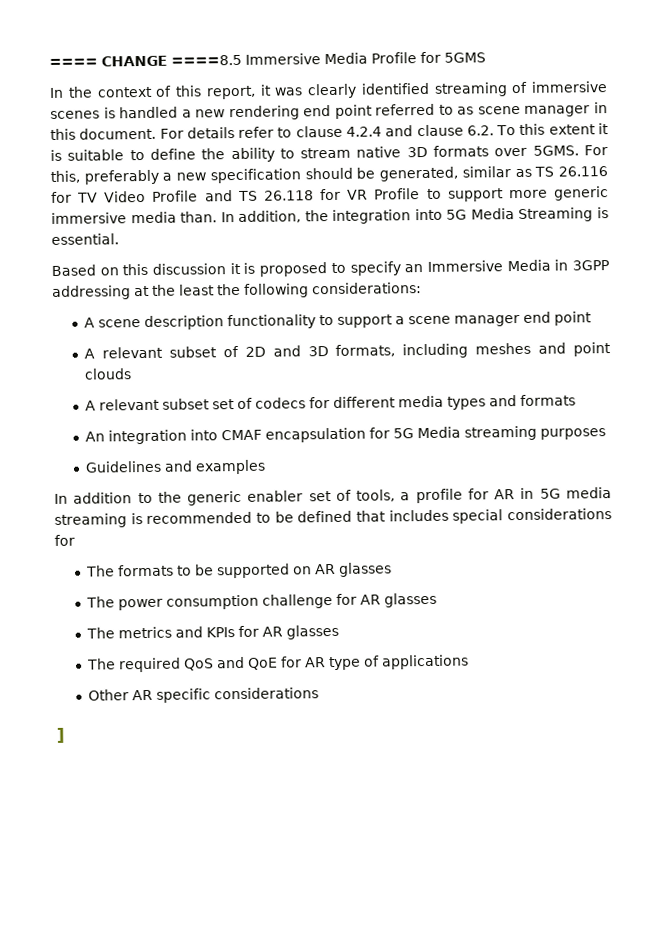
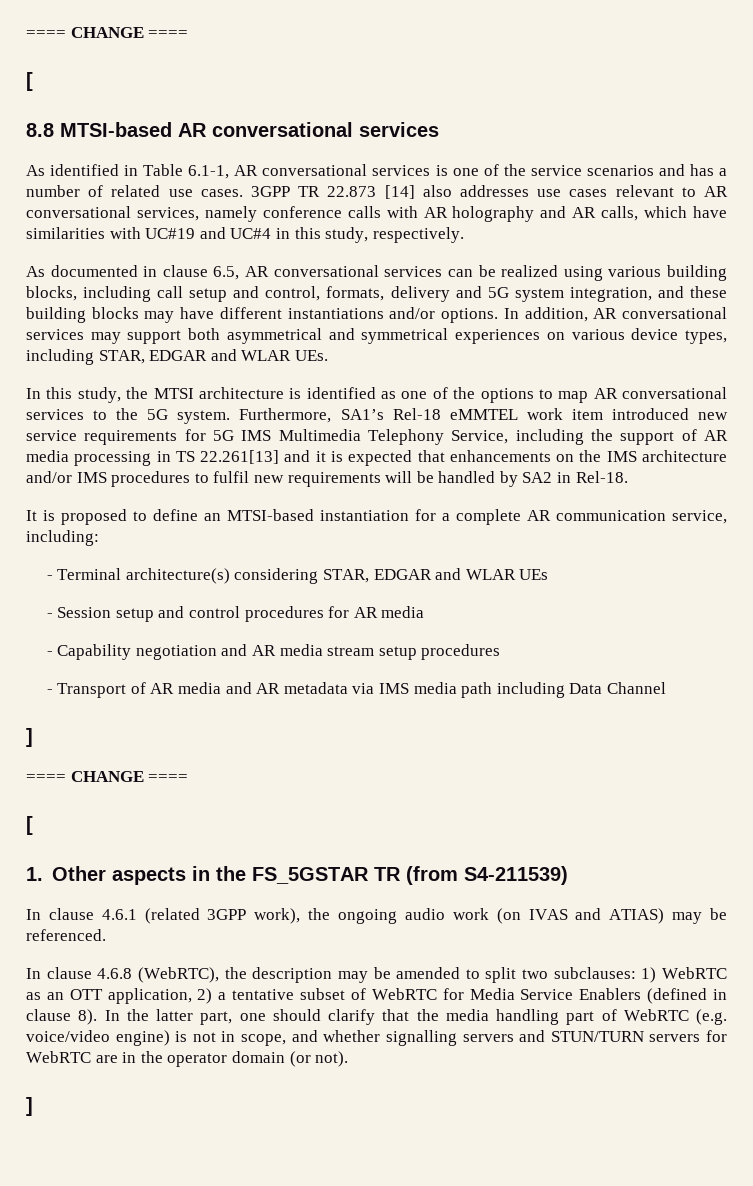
[49,51,486,67] [49,81,608,100] [50,102,609,121] [50,123,609,140] [50,145,609,163] [50,166,609,185] [51,186,609,203] [51,207,609,224] [51,233,119,245] [51,259,609,277] [52,282,422,300] [84,311,593,330] [84,342,611,359] [84,368,133,380] [85,394,577,411] [85,425,607,445] [85,459,267,475] [54,487,612,506] [54,508,612,528] [54,534,75,546] [86,562,393,579] [86,592,438,611] [86,624,340,640] [87,654,470,673] [88,687,320,703] ==== CHANGE ====8.5 Immersive Media Profile for 5GMS // In the context of this report, it was clearly identified streaming of immersive scenes is handled a new rendering end point referred to as scene manager in this document. For details refer to clause 4.2.4 and clause 6.2. To this extent it is suitable to define the ability to stream native 3D formats over 5GMS. For this, preferably a new specification should be generated, similar as TS 26.116 for TV Video Profile and TS 26.118 for VR Profile to support more generic immersive media than. In addition, the integration into 5G Media Streaming is essential. // Based on this discussion it is proposed to specify an Immersive Media in 3GPP addressing at the least the following considerations: // A scene description functionality to support a scene manager end point // A relevant subset of 2D and 3D formats, including meshes and point clouds // A relevant subset set of codecs for different media types and formats // An integration into CMAF encapsulation for 5G Media streaming purposes // Guidelines and examples // In addition to the generic enabler set of tools, a profile for AR in 5G media streaming is recommended to be defined that includes special considerations for // The formats to be supported on AR glasses // The power consumption challenge for AR glasses // The metrics and KPIs for AR glasses // The required QoS and QoE for AR type of applications // Other AR specific considerations -> [26,27,189,38] [26,72,33,91] [26,122,439,137] [26,164,727,179] [26,185,729,199] [26,206,727,222] [26,227,464,243] [26,265,727,281] [26,286,728,302] [26,307,728,323] [26,328,728,344] [26,349,328,365] [26,387,727,403] [26,408,728,424] [26,429,729,445] [26,450,728,466] [26,471,628,487] [26,509,727,525] [26,530,99,546] [46,568,549,584] [46,606,425,622] [46,644,501,660] [46,682,666,698] [26,728,33,747] [26,771,189,782] [26,816,33,835] [26,866,568,885] [26,908,728,924] [26,929,106,941] [26,967,727,983] [26,988,728,1004] [26,1009,727,1025] [26,1030,727,1046] [26,1051,349,1067] ==== CHANGE ==== // [ // 8.8 MTSI-based AR conversational services // As identified in Table 6.1-1, AR conversational services is one of the service scenarios and has a number of related use cases. 3GPP TR 22.873 [14] also addresses use cases relevant to AR conversational services, namely conference calls with AR holography and AR calls, which have similarities with UC#19 and UC#4 in this study, respectively. // As documented in clause 6.5, AR conversational services can be realized using various building blocks, including call setup and control, formats, delivery and 5G system integration, and these building blocks may have different instantiations and/or options. In addition, AR conversational services may support both asymmetrical and symmetrical experiences on various device types, including STAR, EDGAR and WLAR UEs. // In this study, the MTSI architecture is identified as one of the options to map AR conversational services to the 5G system. Furthermore, SA1’s Rel-18 eMMTEL work item introduced new service requirements for 5G IMS Multimedia Telephony Service, including the support of AR media processing in TS 22.261[13] and it is expected that enhancements on the IMS architecture and/or IMS procedures to fulfil new requirements will be handled by SA2 in Rel-18. // It is proposed to define an MTSI-based instantiation for a complete AR communication service, including: // - Terminal architecture(s) considering STAR, EDGAR and WLAR UEs // - Session setup and control procedures for AR media // - Capability negotiation and AR media stream setup procedures // - Transport of AR media and AR metadata via IMS media path including Data Channel // ] // ==== CHANGE ==== // [ // 1. Other aspects in the FS_5GSTAR TR (from S4-211539) // In clause 4.6.1 (related 3GPP work), the ongoing audio work (on IVAS and ATIAS) may be referenced. // In clause 4.6.8 (WebRTC), the description may be amended to split two subclauses: 1) WebRTC as an OTT application, 2) a tentative subset of WebRTC for Media Service Enablers (defined in clause 8). In the latter part, one should clarify that the media handling part of WebRTC (e.g. voice/video engine) is not in scope, and whether signalling servers and STUN/TURN servers for WebRTC are in the operator domain (or not).

